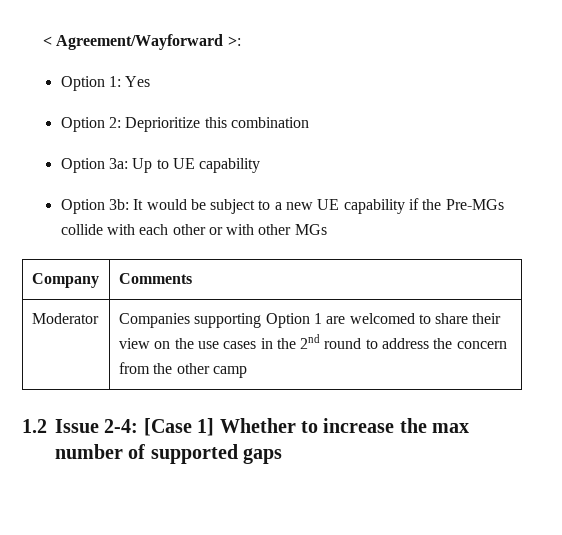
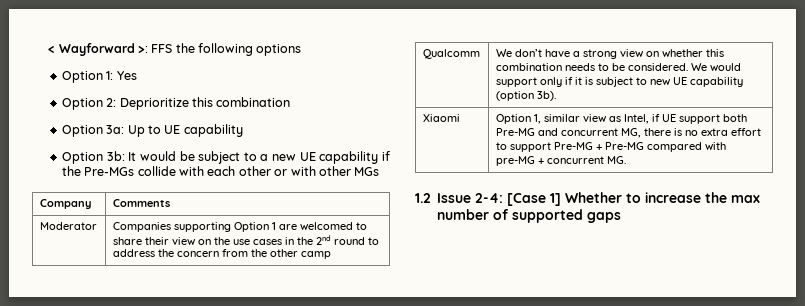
[56,34,224,50] Agreement/Wayforward -> [58,43,135,56] Wayforward
(241, 41) none -> [151,43,302,56] FFS the following options
(247, 372) none -> [422,49,480,59] [495,49,724,59] [495,63,741,71] [495,77,743,87] [495,91,556,101] [422,114,460,122] [495,114,747,124] [495,128,761,138] [495,142,726,152] [495,156,626,166] // Qualcomm | We don’t have a strong view on whether this combination needs to be considered. We would support only if it is subject to new UE capability (option 3b). // Xiaomi | Option 1, similar view as Intel, if UE support both Pre-MG and concurrent MG, there is no extra effort to support Pre-MG + Pre-MG compared with pre-MG + concurrent MG.

